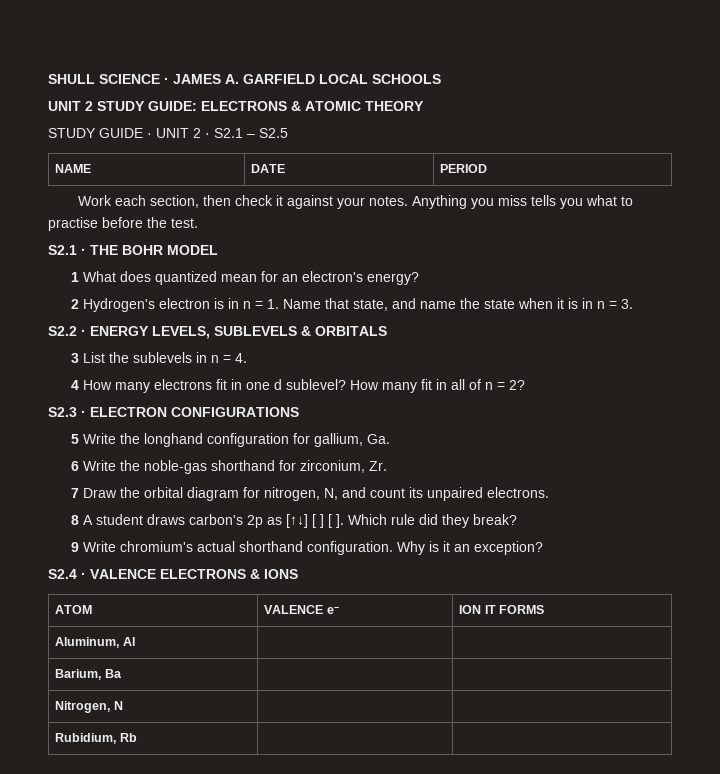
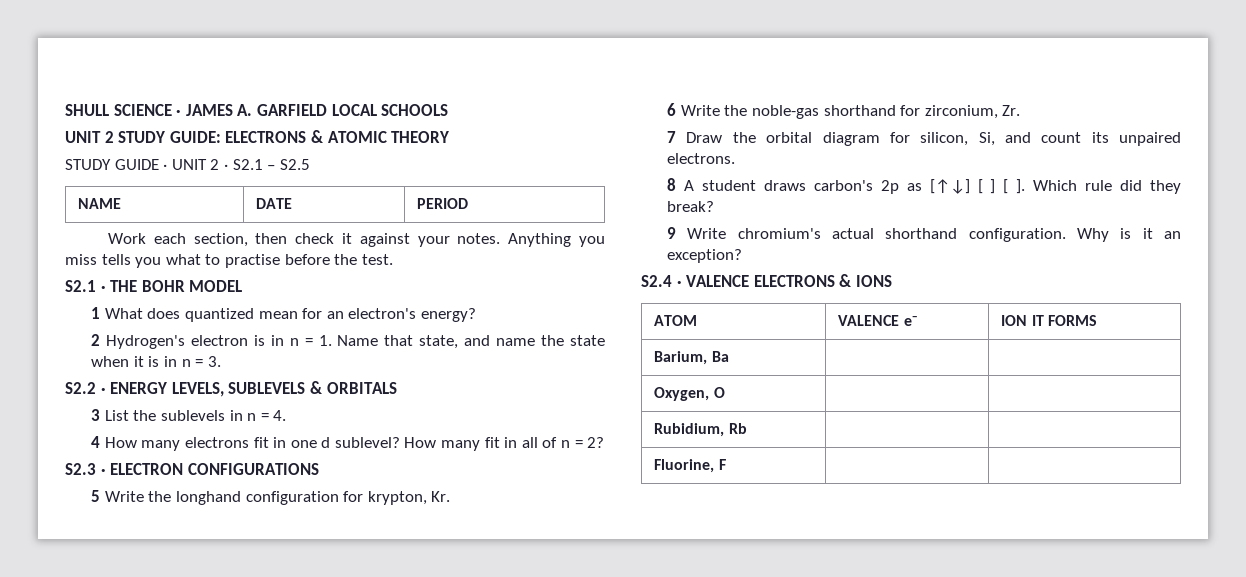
[313,433,390,447] gallium, Ga. -> [367,491,451,505] krypton, Kr.
[263,487,338,501] nitrogen, N, -> [920,132,995,146] silicon, Si,
[55,637,135,648] // Aluminum, Al | | -> (1097, 320) none
[55,701,123,713] Nitrogen, N -> [654,387,725,401] Oxygen, O
(137, 737) none -> [654,459,726,473] // Fluorine, F | |

